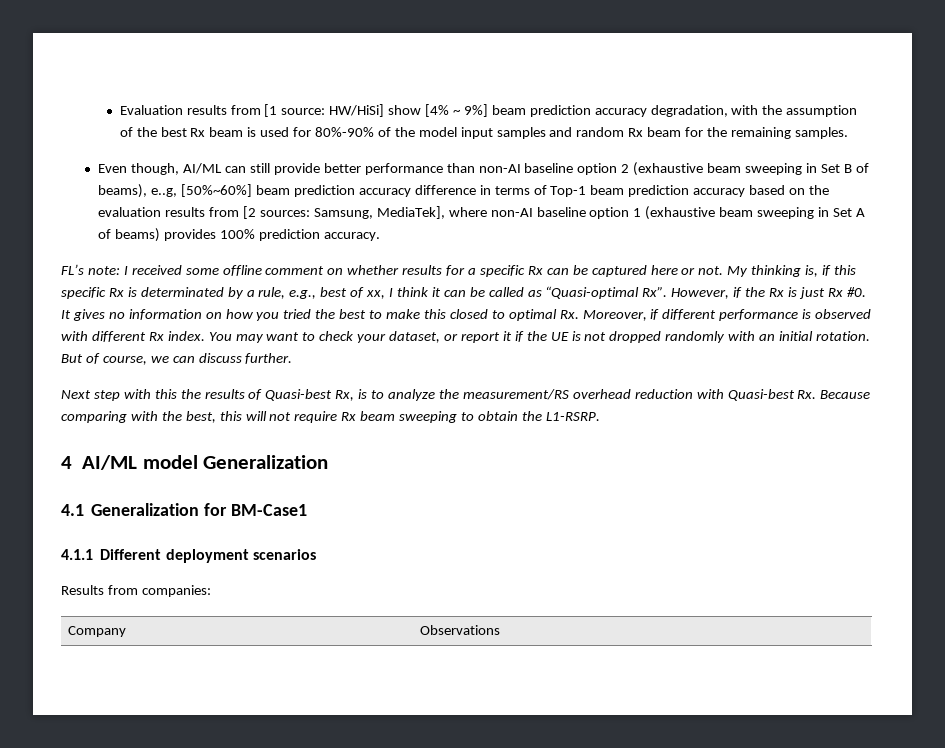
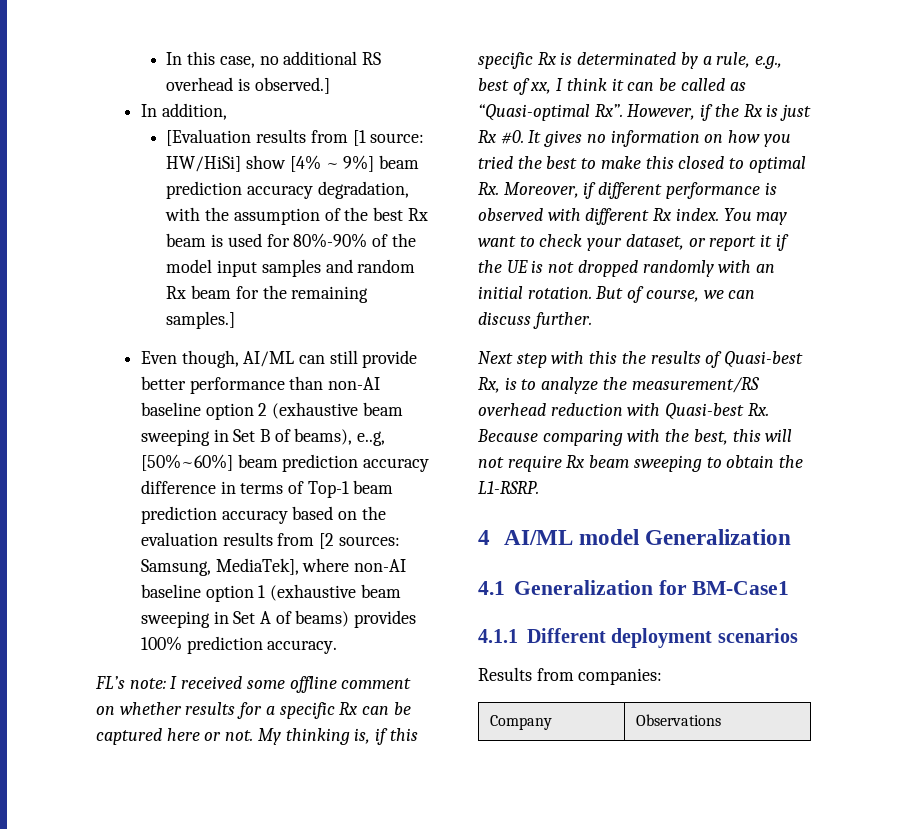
[119,105,183,115] Evaluation -> [166,51,381,68] [166,77,330,94] [140,103,227,120] [166,129,252,146] In this case, no additional RS overhead is observed.] // In addition, // [Evaluation
[794,127,848,139] samples. -> [166,311,236,329] samples.]

